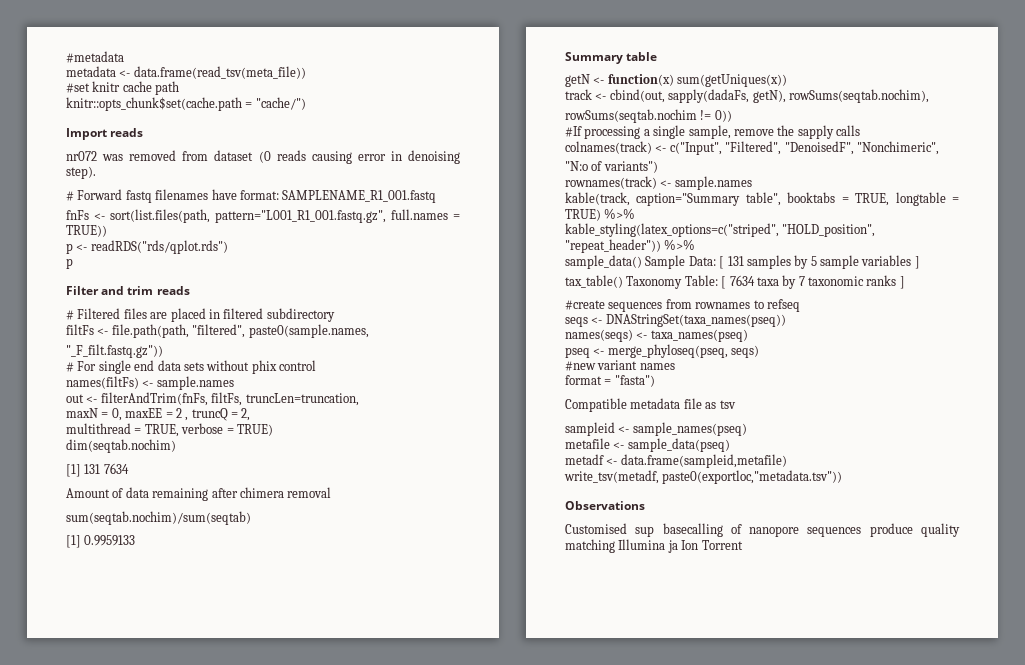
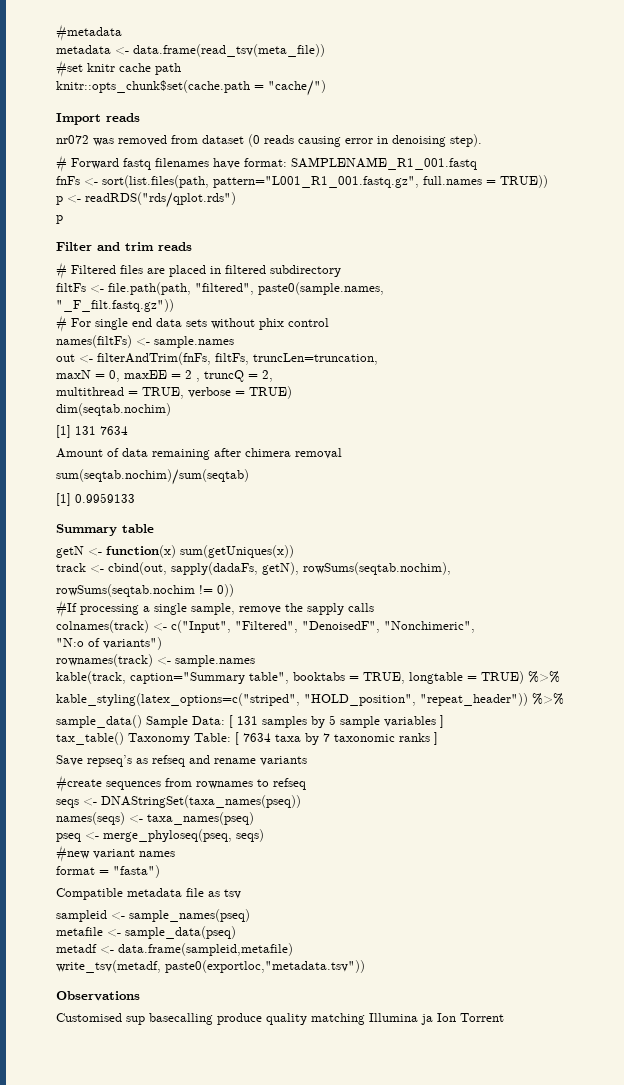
(905, 282) none -> [56,755,307,767] // Save repseq’s as refseq and rename variants
[730,524,862,537] of nanopore sequences -> (213, 1019) none

